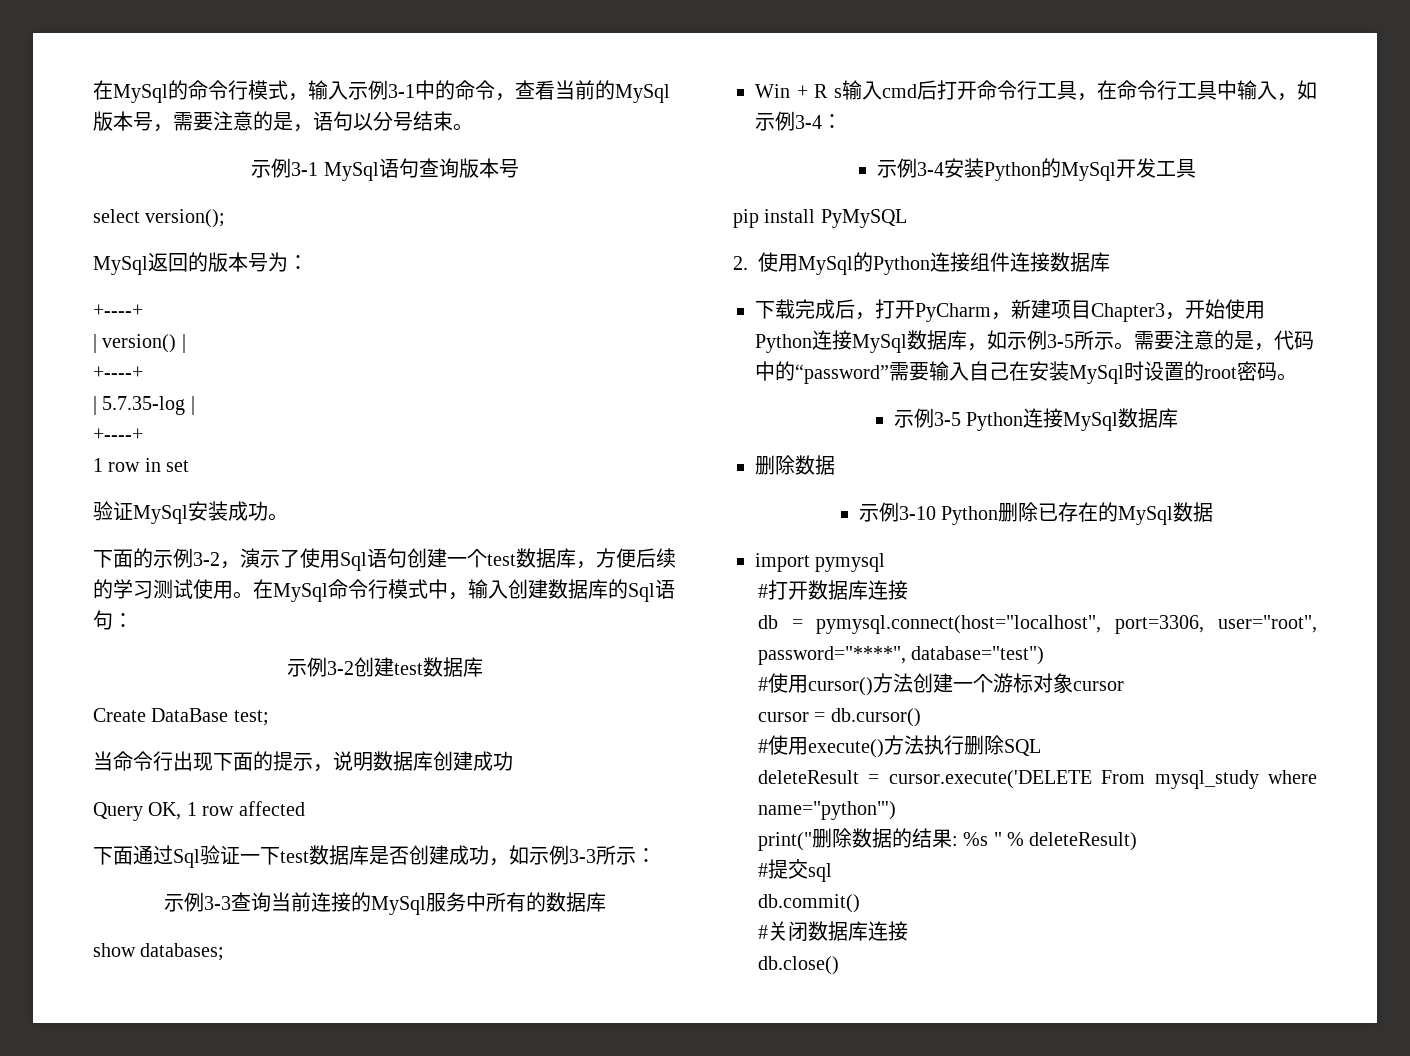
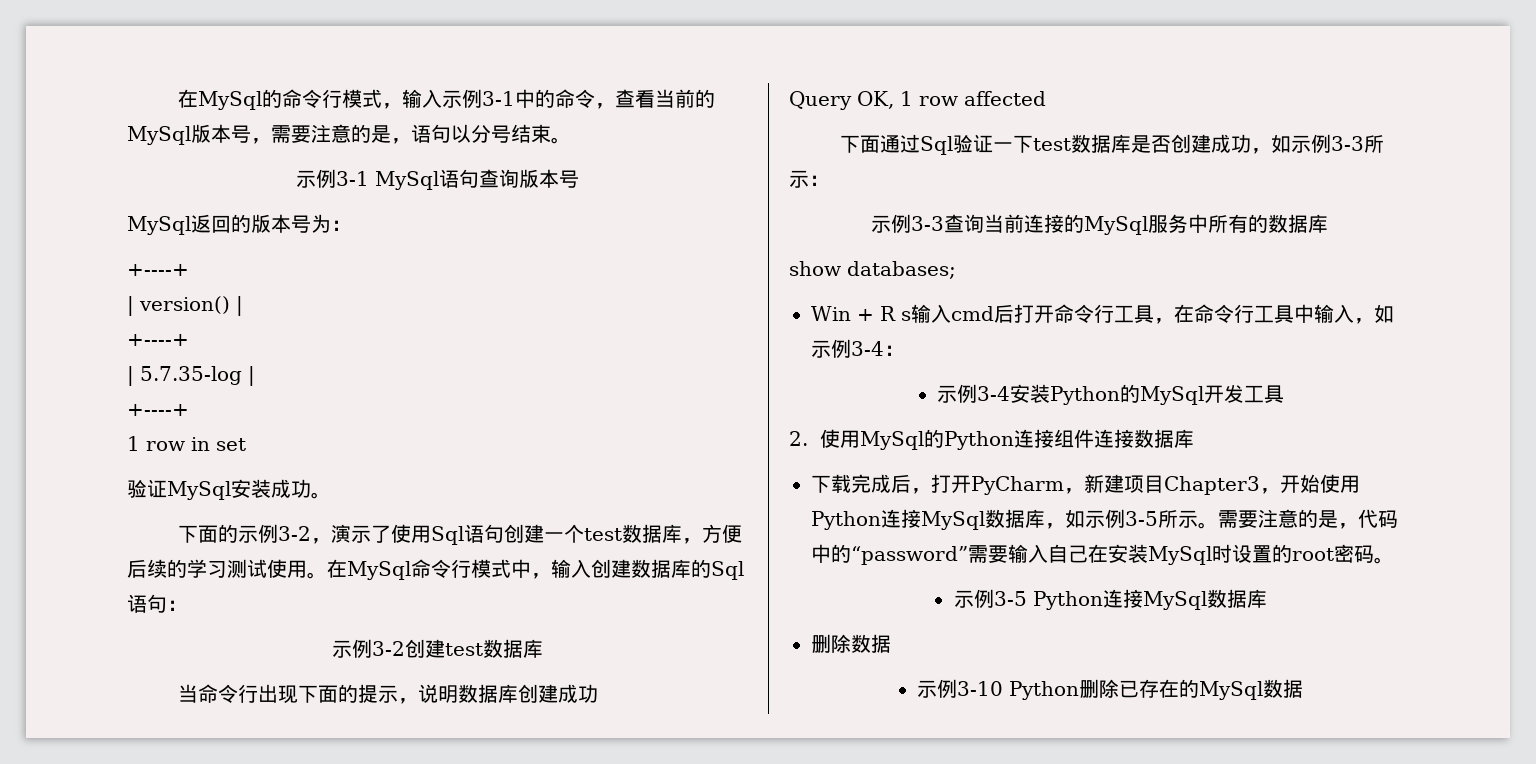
[93,209,226,228] // select version(); -> (579, 179) none
[93,708,269,726] // Create DataBase test; -> (543, 648) none
[733,209,907,228] // pip install PyMySQL -> (1284, 394) none
[755,553,886,572] [757,580,908,600] [757,615,1317,634] [757,646,1045,665] [757,673,1124,696] [757,708,921,727] [757,735,1041,758] [757,770,1317,789] [757,801,896,820] [757,828,1138,851] [757,859,832,882] [757,894,860,913] [757,921,908,942] [757,956,839,975] // import pymysql // #打开数据库连接 // db = pymysql.connect(host="localhost", port=3306, user="root", password="****", database="test") // #使用cursor()方法创建一个游标对象cursor // cursor = db.cursor() // #使用execute()方法执行删除SQL // deleteResult = cursor.execute('DELETE From mysql_study where name="python"') // print("删除数据的结果: %s " % deleteResult) // #提交sql // db.commit() // #关闭数据库连接 // db.close() -> (1303, 688) none

